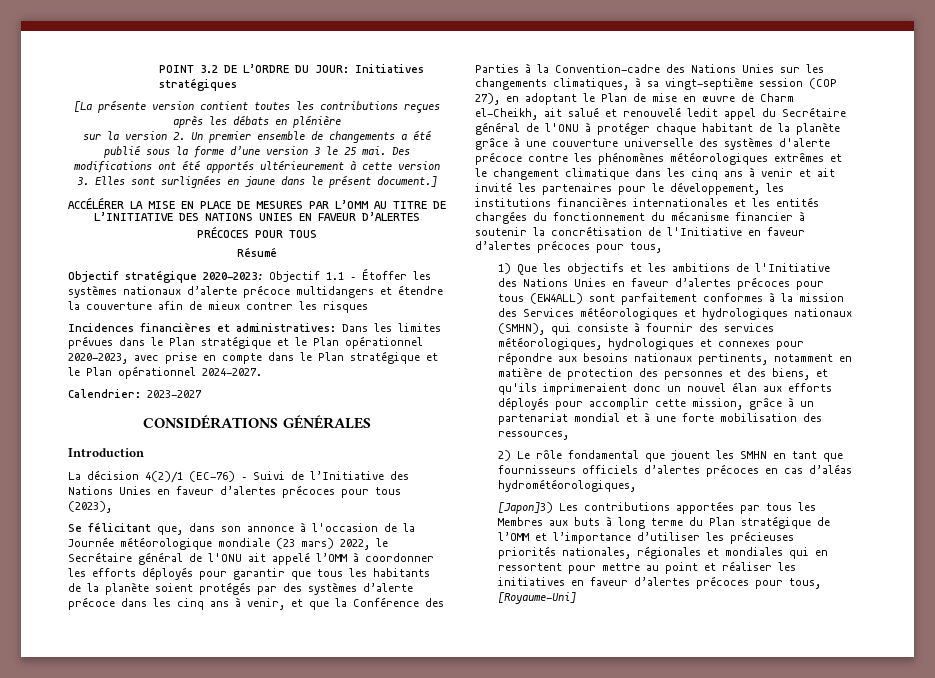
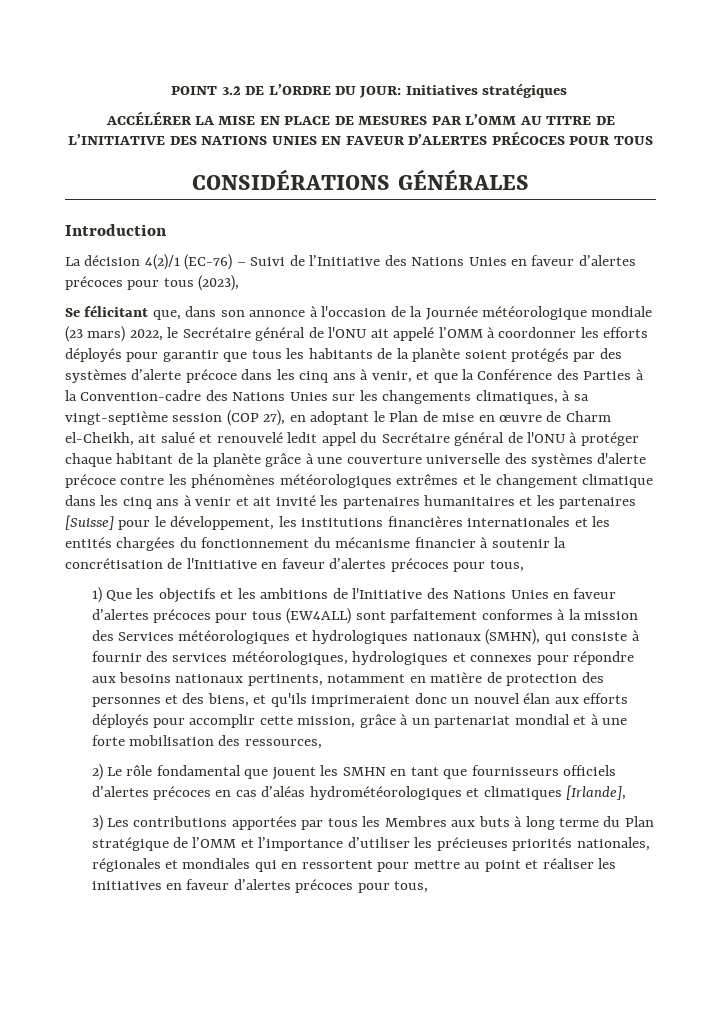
[74,100,440,113] [173,115,341,128] [83,130,431,143] [104,145,410,158] [74,160,440,173] [77,175,437,188] // [La présente version contient toutes les contributions reçues après les débats en plénière // sur la version 2. Un premier ensemble de changements a été publié sous la forme d’une version 3 le 25 mai. Des modifications ont été apportés ultérieurement à cette version 3. Elles sont surlignées en jaune dans le présent document.] -> (568, 90) none
[237,247,277,257] [68,268,431,283] [68,285,443,298] [68,301,368,313] [68,322,441,332] [68,336,423,349] [68,351,438,364] [68,366,262,379] [68,389,202,398] // Résumé // Objectif stratégique 2020-2023: Objectif 1.1 – Étoffer les systèmes nationaux d’alerte précoce multidangers et étendre la couverture afin de mieux contrer les risques // Incidences financières et administratives: Dans les limites prévues dans le Plan stratégique et le Plan opérationnel 2020-2023, avec prise en compte dans le Plan stratégique et le Plan opérationnel 2024-2027. // Calendrier: 2023-2027 -> (653, 140) none
(612, 189) none -> [424,495,637,509] [65,515,114,530] humanitaires et les partenaires [Suisse]
[497,479,636,492] [497,502,553,514] hydrométéorologiques, // [Japon]3) -> [309,785,627,800] [91,815,103,831] hydrométéorologiques et climatiques [Irlande], // 3)
[497,592,576,604] [Royaume-Uni] -> (429, 887) none

